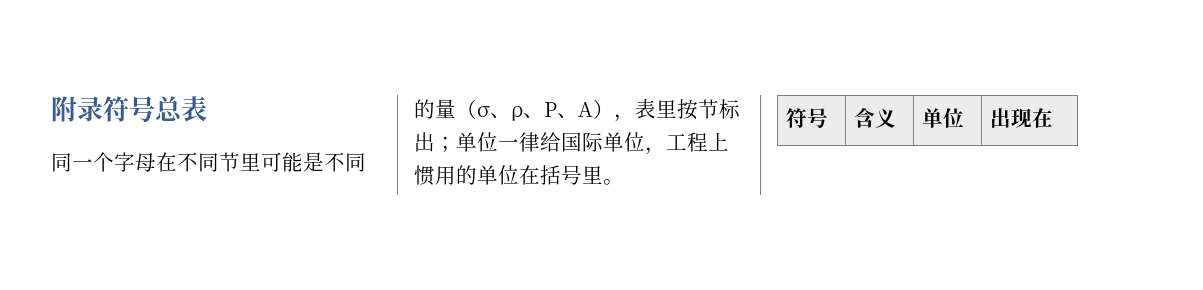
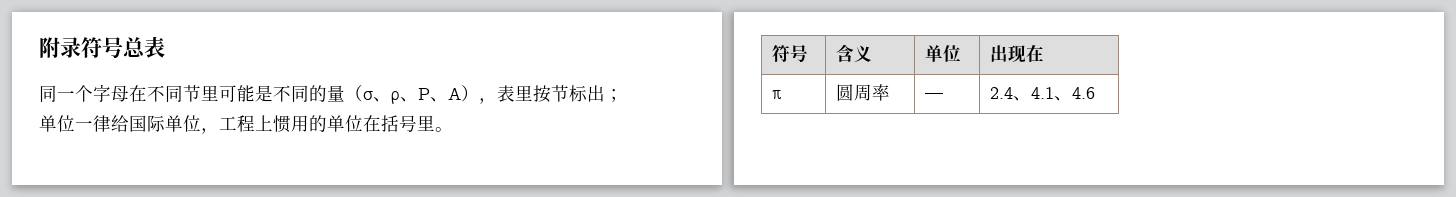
(1053, 118) none -> [771,90,781,100] [835,84,890,101] [924,93,943,99] [989,87,1095,101] // π | 圆周率 | — | 2.4、4.1、4.6

